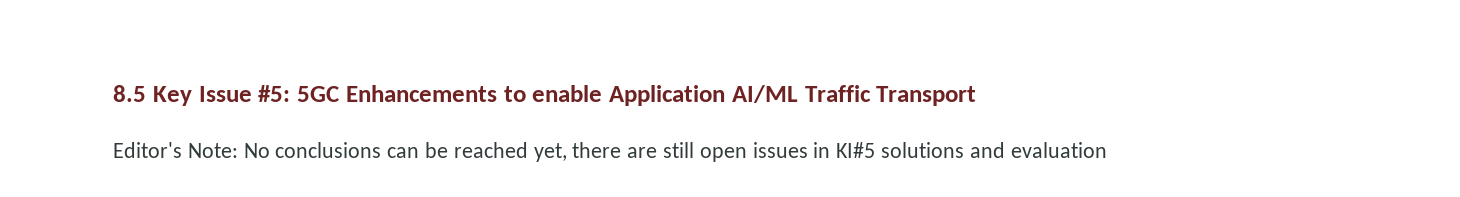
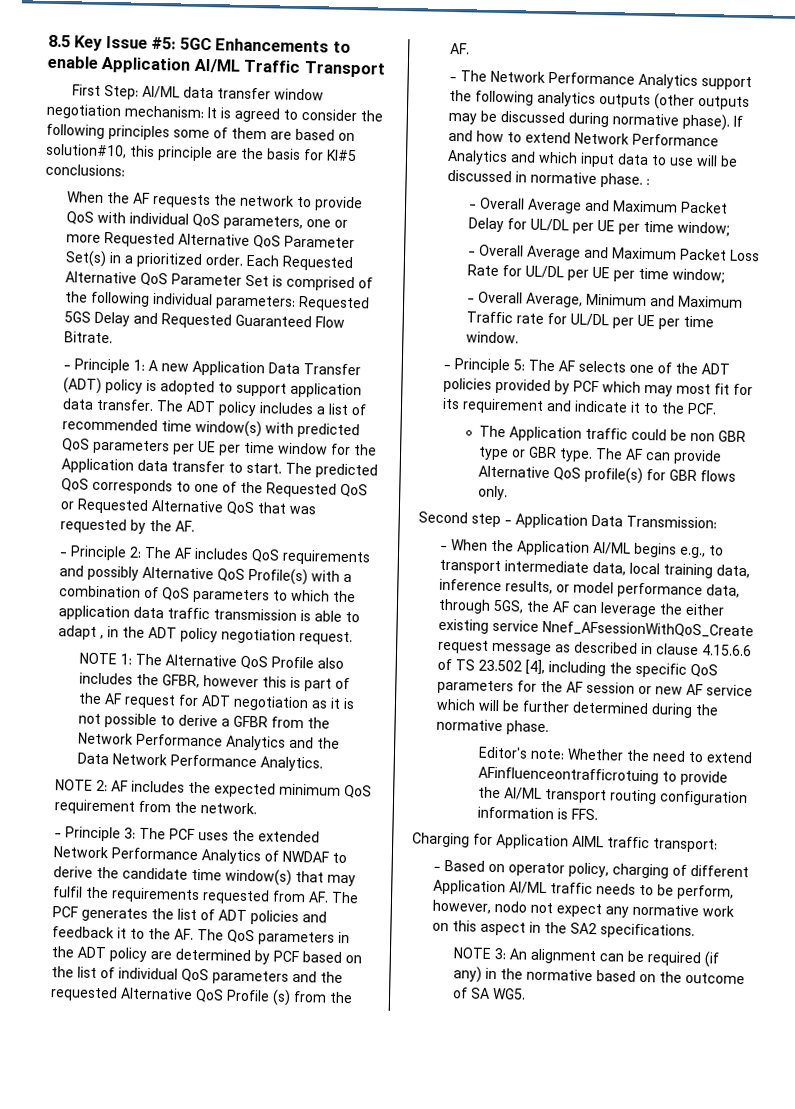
[113,142,1107,162] Editor's Note: No conclusions can be reached yet, there are still open issues in KI#5 solutions and evaluation -> [71,84,324,101] [46,103,383,123] [46,123,355,142] [45,143,357,162] [45,163,125,177] [66,191,363,212] [65,211,348,231] [65,231,355,249] [64,250,354,272] [64,271,373,292] [64,291,370,312] [63,311,345,329] [63,331,113,344] [62,358,361,377] [62,377,362,399] [61,398,367,417] [61,418,360,439] [61,438,377,456] [60,458,378,479] [60,478,368,498] [59,498,316,516] [59,518,195,534] [58,545,371,566] [58,565,352,586] [58,585,356,604] [57,605,360,623] [57,625,353,646] [78,652,344,670] [78,672,350,692] [77,692,355,712] [77,713,330,729] [77,732,340,751] [76,752,323,772] [54,779,372,799] [53,799,257,815] [53,826,320,843] [52,846,347,865] [52,866,356,887] [51,886,359,905] [51,906,327,926] [51,926,350,946] [50,946,362,965] [50,966,343,985] [49,986,353,1006] [449,42,470,55] [448,70,752,91] [448,89,750,111] [447,110,743,131] [447,129,719,147] [446,149,738,168] [446,169,650,188] [468,197,728,214] [467,217,730,237] [467,244,760,262] [466,264,725,284] [466,291,743,308] [465,311,714,330] [465,331,519,344] [442,358,730,375] [442,377,753,397] [441,397,717,415] [478,425,746,443] [477,446,722,465] [477,465,736,484] [477,485,508,501] [418,511,717,529] [439,539,724,559] [438,559,750,579] [438,578,740,599] [437,598,725,618] [437,618,754,639] [437,639,752,657] [436,658,718,678] [436,679,753,697] [435,698,719,718] [435,718,549,736] [478,746,754,764] [478,766,729,786] [478,786,749,807] [477,806,599,821] [412,832,718,853] [432,860,749,879] [432,879,734,900] [431,899,734,918] [431,920,695,940] [452,947,720,968] [452,966,745,985] [452,987,526,1000] First Step: AI/ML data transfer window negotiation mechanism: It is agreed to consider the following principles some of them are based on solution#10, this principle are the basis for KI#5 conclusions: // When the AF requests the network to provide QoS with individual QoS parameters, one or more Requested Alternative QoS Parameter Set(s) in a prioritized order. Each Requested Alternative QoS Parameter Set is comprised of the following individual parameters: Requested 5GS Delay and Requested Guaranteed Flow Bitrate. // - Principle 1: A new Application Data Transfer (ADT) policy is adopted to support application data transfer. The ADT policy includes a list of recommended time window(s) with predicted QoS parameters per UE per time window for the Application data transfer to start. The predicted QoS corresponds to one of the Requested QoS or Requested Alternative QoS that was requested by the AF. // - Principle 2: The AF includes QoS requirements and possibly Alternative QoS Profile(s) with a combination of QoS parameters to which the application data traffic transmission is able to adapt , in the ADT policy negotiation request. // NOTE 1: The Alternative QoS Profile also includes the GFBR, however this is part of the AF request for ADT negotiation as it is not possible to derive a GFBR from the Network Performance Analytics and the Data Network Performance Analytics. // NOTE 2: AF includes the expected minimum QoS requirement from the network. // - Principle 3: The PCF uses the extended Network Performance Analytics of NWDAF to derive the candidate time window(s) that may fulfil the requirements requested from AF. The PCF generates the list of ADT policies and feedback it to the AF. The QoS parameters in the ADT policy are determined by PCF based on the list of individual QoS parameters and the requested Alternative QoS Profile (s) from the AF. // - The Network Performance Analytics support the following analytics outputs (other outputs may be discussed during normative phase). If and how to extend Network Performance Analytics and which input data to use will be discussed in normative phase. : // - Overall Average and Maximum Packet Delay for UL/DL per UE per time window; // - Overall Average and Maximum Packet Loss Rate for UL/DL per UE per time window; // - Overall Average, Minimum and Maximum Traffic rate for UL/DL per UE per time window. // - Principle 5: The AF selects one of the ADT policies provided by PCF which may most fit for its requirement and indicate it to the PCF. // The Application traffic could be non GBR type or GBR type. The AF can provide Alternative QoS profile(s) for GBR flows only. // Second step - Application Data Transmission: // - When the Application AI/ML begins e.g., to transport intermediate data, local training data, inference results, or model performance data, through 5GS, the AF can leverage the either existing service Nnef_AFsessionWithQoS_Create request message as described in clause 4.15.6.6 of TS 23.502 [4], including the specific QoS parameters for the AF session or new AF service which will be further determined during the normative phase. // Editor's note: Whether the need to extend AFinfluenceontrafficrotuing to provide the AI/ML transport routing configuration information is FFS. // Charging for Application AIML traffic transport: // - Based on operator policy, charging of different Application AI/ML traffic needs to be perform, however, nodo not expect any normative work on this aspect in the SA2 specifications. // NOTE 3: An alignment can be required (if any) in the normative based on the outcome of SA WG5.

